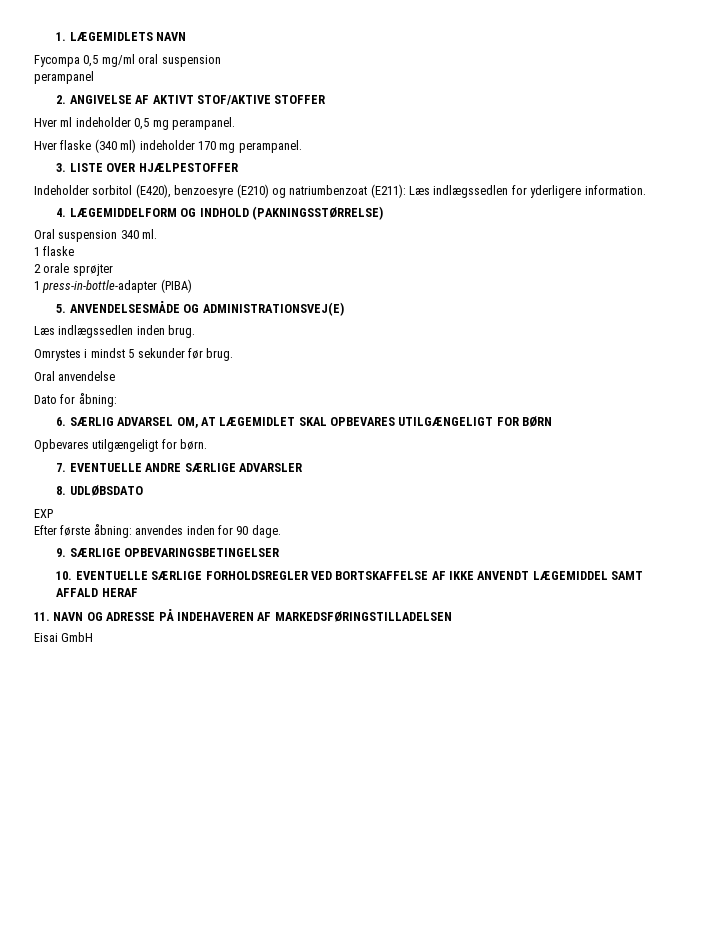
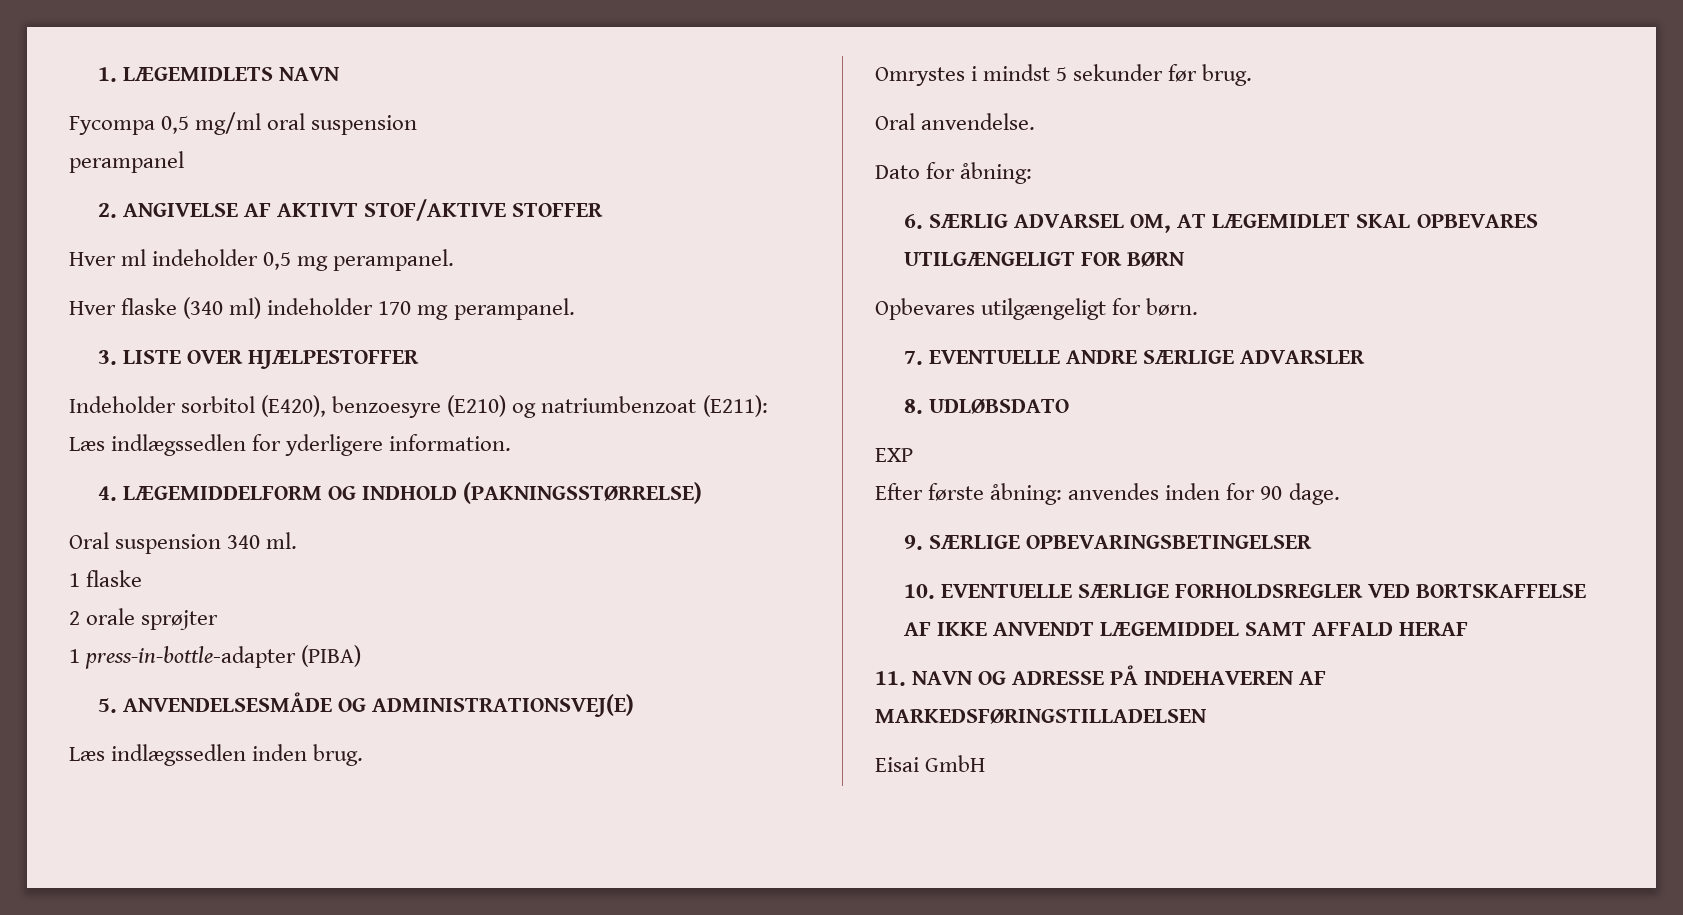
[58,371,116,381] anvendelse -> [921,113,1036,130] anvendelse.

